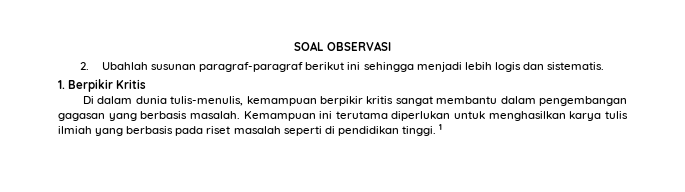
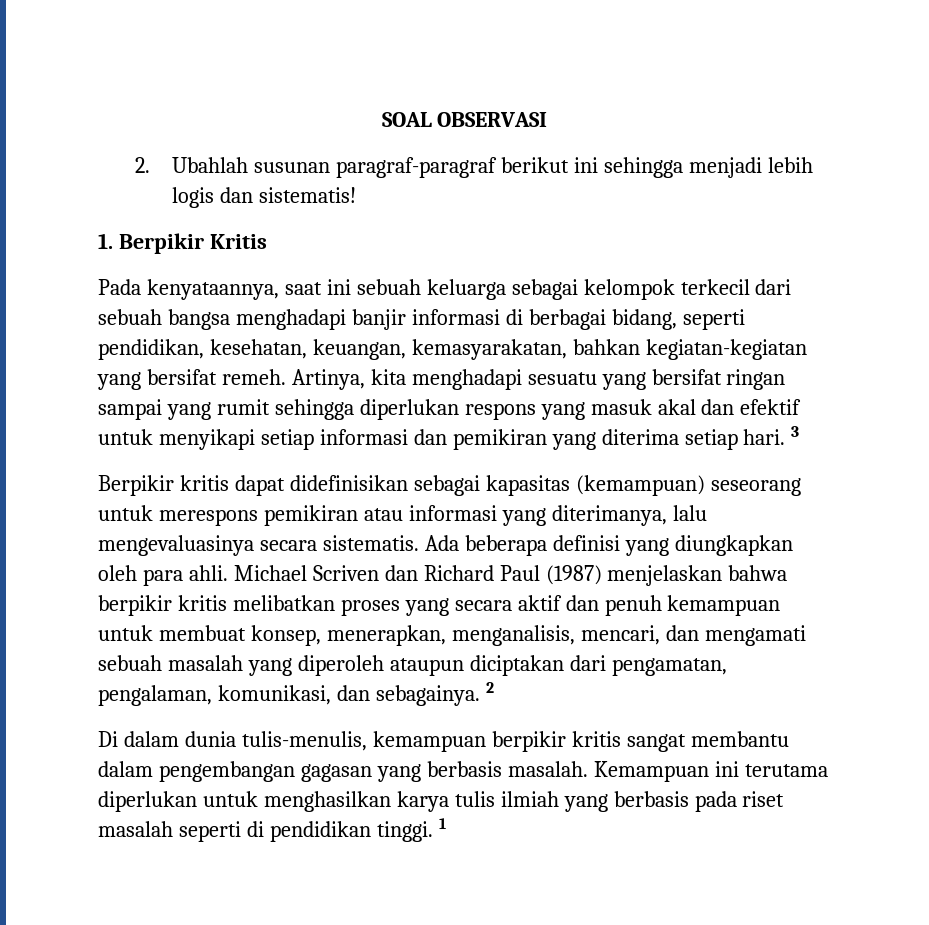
[547,62,605,70] sistematis. -> [258,187,356,203] sistematis!
(147, 84) none -> [98,279,792,300] [98,309,745,330] [98,339,807,360] [97,369,786,390] [98,399,802,420] [98,426,800,450] [98,475,801,496] [98,505,707,526] [98,535,793,556] [98,565,788,586] [98,595,781,616] [98,625,806,646] [98,655,727,676] [98,682,494,706] // Pada kenyataannya, saat ini sebuah keluarga sebagai kelompok terkecil dari sebuah bangsa menghadapi banjir informasi di berbagai bidang, seperti pendidikan, kesehatan, keuangan, kemasyarakatan, bahkan kegiatan-kegiatan yang bersifat remeh. Artinya, kita menghadapi sesuatu yang bersifat ringan sampai yang rumit sehingga diperlukan respons yang masuk akal dan efektif untuk menyikapi setiap informasi dan pemikiran yang diterima setiap hari. 3 // Berpikir kritis dapat didefinisikan sebagai kapasitas (kemampuan) seseorang untuk merespons pemikiran atau informasi yang diterimanya, lalu mengevaluasinya secara sistematis. Ada beberapa definisi yang diungkapkan oleh para ahli. Michael Scriven dan Richard Paul (1987) menjelaskan bahwa berpikir kritis melibatkan proses yang secara aktif dan penuh kemampuan untuk membuat konsep, menerapkan, menganalisis, mencari, dan mengamati sebuah masalah yang diperoleh ataupun diciptakan dari pengamatan, pengalaman, komunikasi, dan sebagainya. 2

